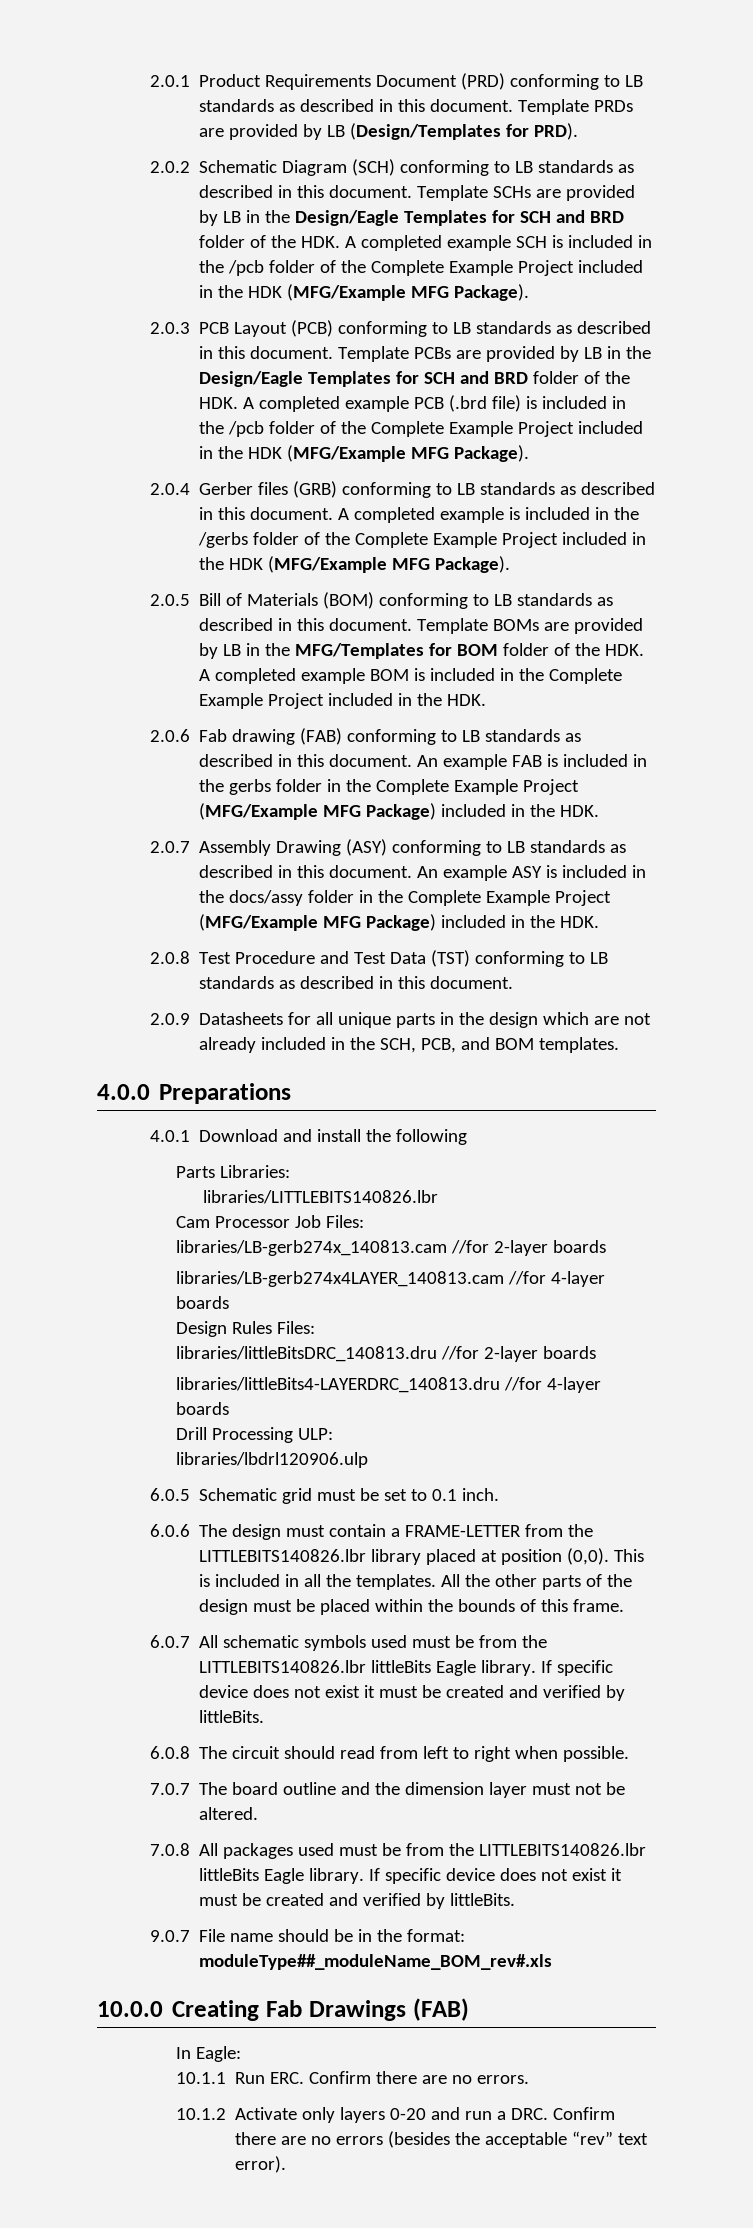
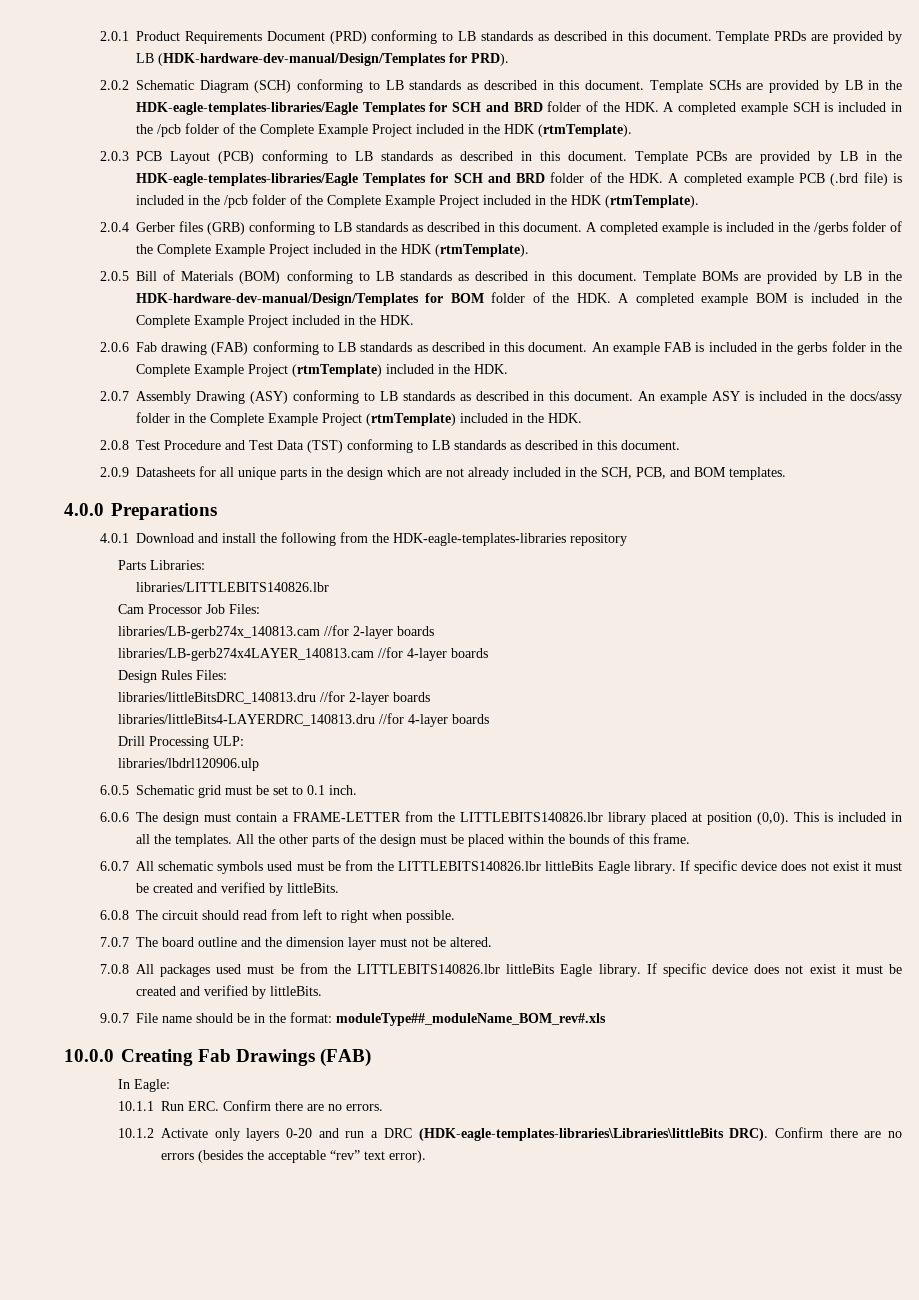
[350,123,502,140] (Design/Templates -> [157,53,446,66] (HDK-hardware-dev-manual/Design/Templates
[295,210,400,226] Design/Eagle -> [135,102,358,115] HDK-eagle-templates-libraries/Eagle
[287,284,530,301] (MFG/Example MFG Package). -> [537,124,632,137] (rtmTemplate).
[199,371,304,387] Design/Eagle -> [135,173,358,186] HDK-eagle-templates-libraries/Eagle
[287,445,530,462] (MFG/Example MFG Package). -> [604,195,699,208] (rtmTemplate).
[268,556,511,573] (MFG/Example MFG Package). -> [434,244,529,257] (rtmTemplate).
[295,643,425,659] MFG/Templates -> [135,293,419,306] HDK-hardware-dev-manual/Design/Templates
[199,803,437,820] (MFG/Example MFG Package) -> [291,364,382,377] (rtmTemplate)
[199,914,437,931] (MFG/Example MFG Package) -> [365,413,456,426] (rtmTemplate)
(468, 1137) none -> [339,532,627,546] from the HDK-eagle-templates-libraries repository
[511,2108,549,2120] DRC. -> [383,1128,769,1141] DRC (HDK-eagle-templates-libraries\Libraries\littleBits DRC).

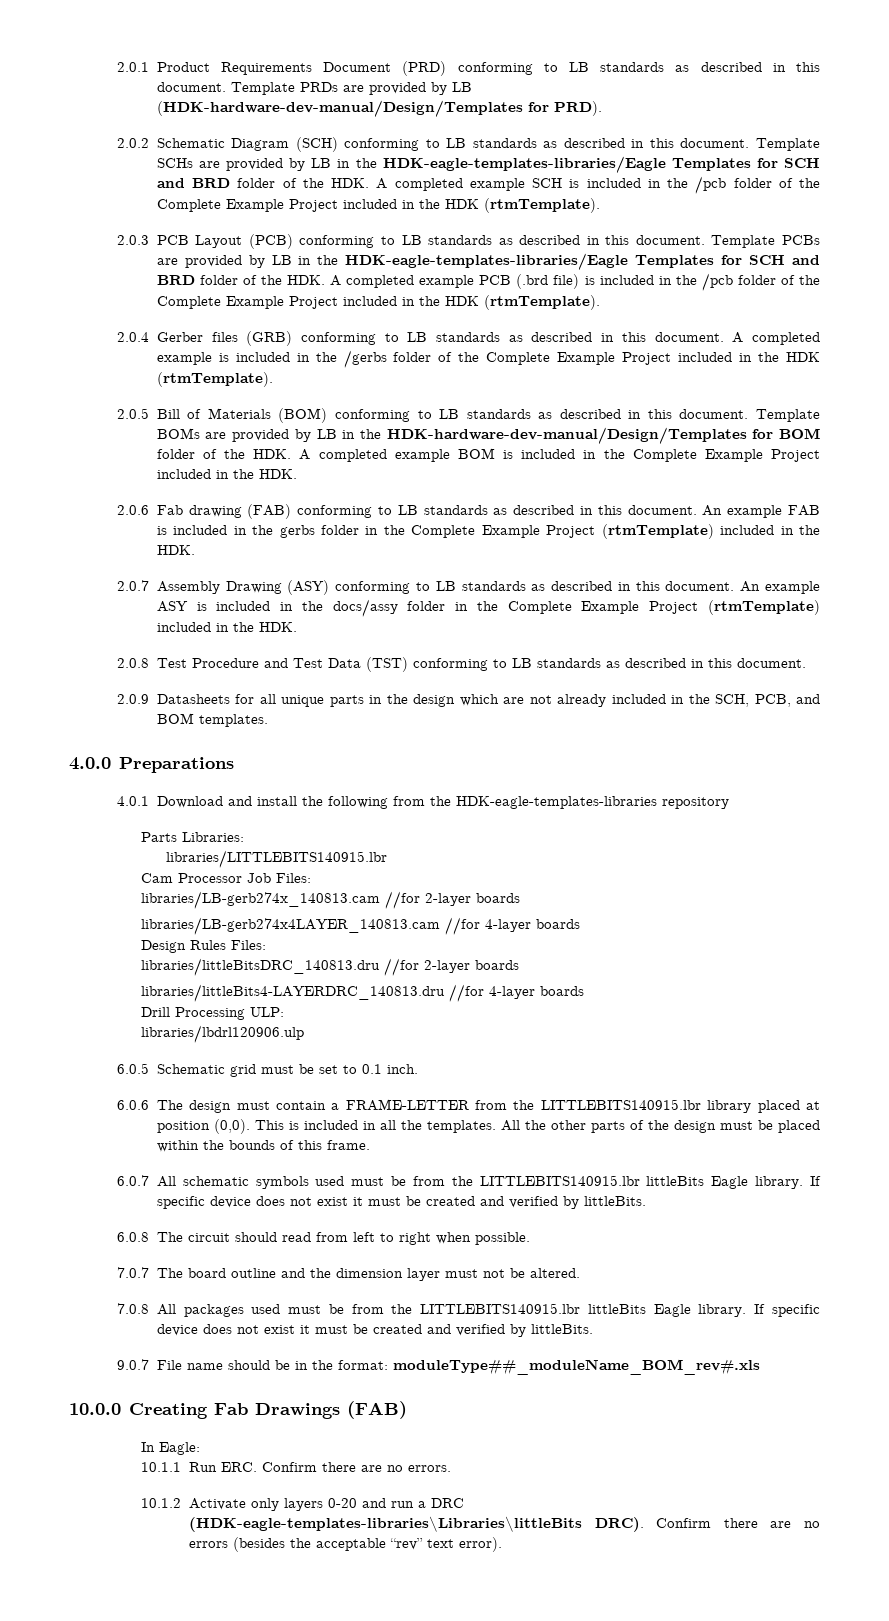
[135,582,329,592] libraries/LITTLEBITS140826.lbr -> [165,850,387,868] libraries/LITTLEBITS140915.lbr
[459,812,603,822] LITTLEBITS140826.lbr -> [540,1099,701,1110] LITTLEBITS140915.lbr
[398,861,542,871] LITTLEBITS140826.lbr -> [479,1175,640,1186] LITTLEBITS140915.lbr
[357,964,501,974] LITTLEBITS140826.lbr -> [420,1303,581,1314] LITTLEBITS140915.lbr

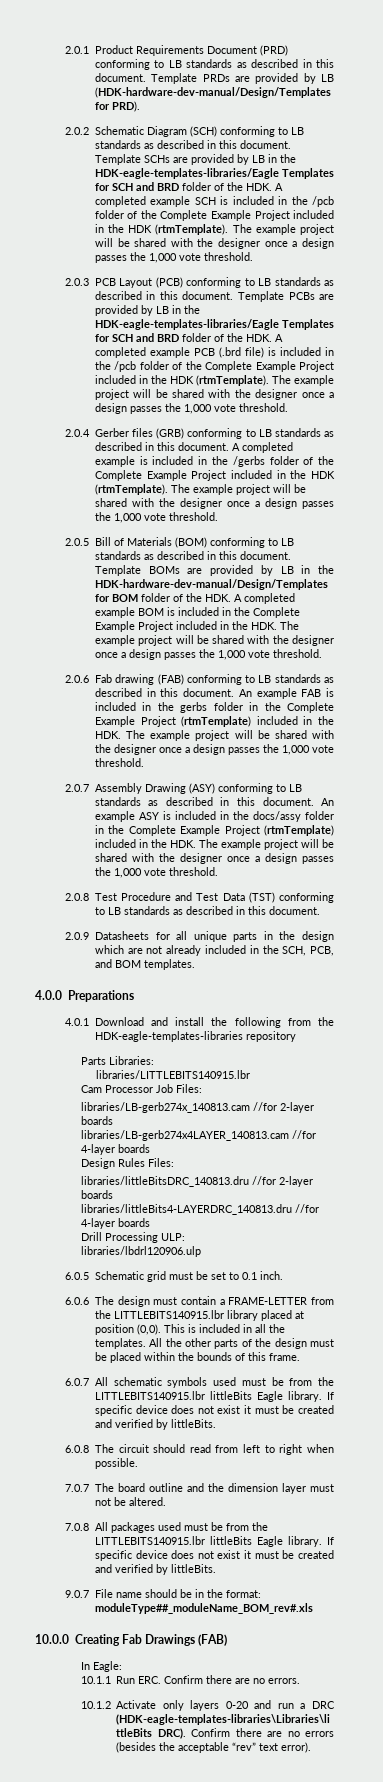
(600, 205) none -> [232,224,334,235] [94,238,334,249] [94,252,253,263] The example project will be shared with the designer once a design passes the 1,000 vote threshold.
(600, 302) none -> [271,375,335,386] [94,389,334,400] [94,403,288,414] The example project will be shared with the designer once a design passes the 1,000 vote threshold.
(273, 379) none -> [170,484,306,495] [94,498,334,509] [94,512,218,523] The example project will be shared with the designer once a design passes the 1,000 vote threshold.
(297, 474) none -> [279,621,299,630] [94,635,335,646] [94,649,322,660] The example project will be shared with the designer once a design passes the 1,000 vote threshold.
(195, 550) none -> [126,730,335,741] [94,744,334,755] [94,758,144,767] The example project will be shared with the designer once a design passes the 1,000 vote threshold.
(297, 627) none -> [198,839,334,850] [94,853,334,864] [94,867,218,878] The example project will be shared with the designer once a design passes the 1,000 vote threshold.

